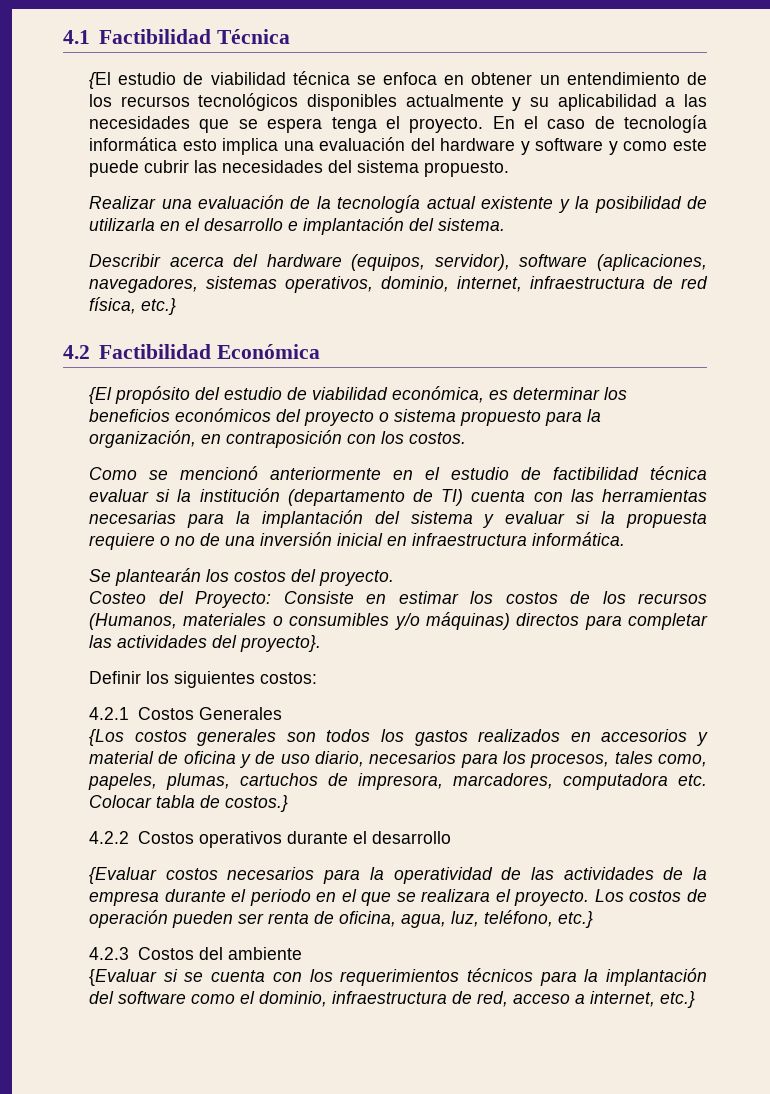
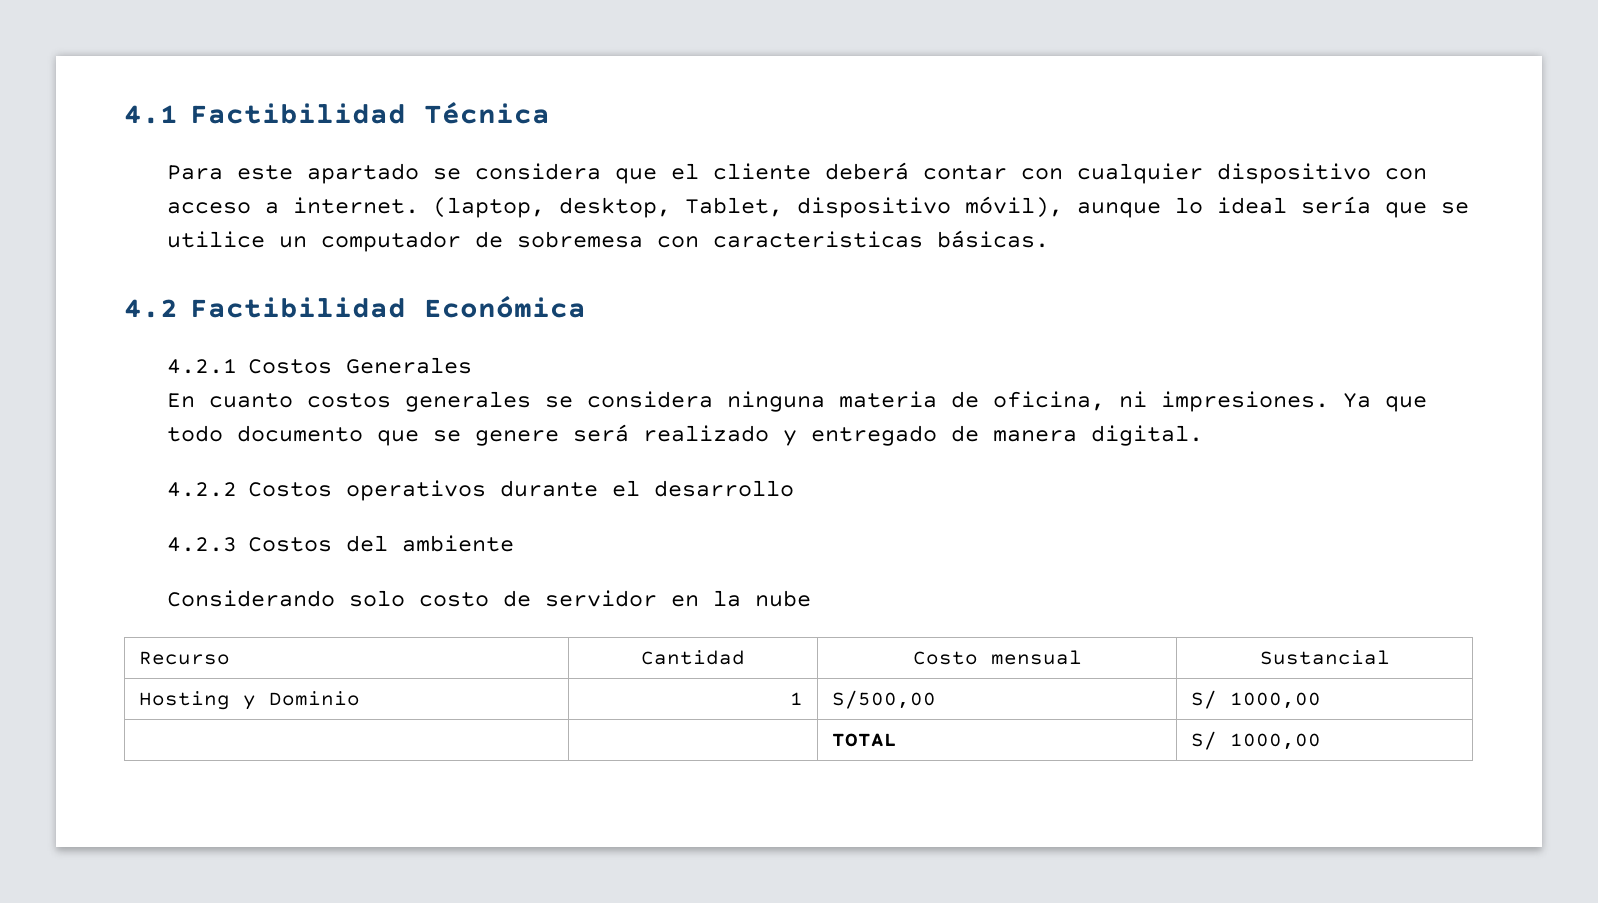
[89,71,707,89] [89,93,707,111] [89,115,708,133] [89,137,707,155] [89,160,510,177] [89,195,708,213] [89,217,506,235] [89,254,708,271] [89,276,708,293] [89,297,177,315] [63,344,320,359] [89,386,628,404] [89,408,602,426] [89,430,467,448] [89,466,707,480] [89,488,707,506] [89,510,707,528] [89,532,626,550] [89,568,395,586] [89,591,707,608] [89,612,709,630] [89,635,322,652] [89,671,318,688] [89,707,282,720] [89,729,708,746] [89,751,708,768] [88,773,707,790] [89,795,289,812] {El estudio de viabilidad técnica se enfoca en obtener un entendimiento de los recursos tecnológicos disponibles actualmente y su aplicabilidad a las necesidades que se espera tenga el proyecto. En el caso de tecnología informática esto implica una evaluación del hardware y software y como este puede cubrir las necesidades del sistema propuesto. // Realizar una evaluación de la tecnología actual existente y la posibilidad de utilizarla en el desarrollo e implantación del sistema. // Describir acerca del hardware (equipos, servidor), software (aplicaciones, navegadores, sistemas operativos, dominio, internet, infraestructura de red física, etc.} // 4.2 Factibilidad Económica // {El propósito del estudio de viabilidad económica, es determinar los beneficios económicos del proyecto o sistema propuesto para la organización, en contraposición con los costos. // Como se mencionó anteriormente en el estudio de factibilidad técnica evaluar si la institución (departamento de TI) cuenta con las herramientas necesarias para la implantación del sistema y evaluar si la propuesta requiere o no de una inversión inicial en infraestructura informática. // Se plantearán los costos del proyecto. // Costeo del Proyecto: Consiste en estimar los costos de los recursos (Humanos, materiales o consumibles y/o máquinas) directos para completar las actividades del proyecto}. // Definir los siguientes costos: // 4.2.1 Costos Generales // {Los costos generales son todos los gastos realizados en accesorios y material de oficina y de uso diario, necesarios para los procesos, tales como, papeles, plumas, cartuchos de impresora, marcadores, computadora etc. Colocar tabla de costos.} -> [166,162,1427,184] [166,196,1469,218] [166,230,1049,252] [124,296,586,318] [166,357,473,374] [166,391,1427,412] [166,424,1203,446] Para este apartado se considera que el cliente deberá contar con cualquier dispositivo con acceso a internet. (laptop, desktop, Tablet, dispositivo móvil), aunque lo ideal sería que se utilice un computador de sobremesa con caracteristicas básicas. // 4.2 Factibilidad Económica // 4.2.1 Costos Generales // En cuanto costos generales se considera ninguna materia de oficina, ni impresiones. Ya que todo documento que se genere será realizado y entregado de manera digital.
[89,867,707,884] [89,889,707,906] [89,910,594,928] [89,947,302,960] [89,968,707,986] [89,991,696,1008] {Evaluar costos necesarios para la operatividad de las actividades de la empresa durante el periodo en el que se realizara el proyecto. Los costos de operación pueden ser renta de oficina, agua, luz, teléfono, etc.} // 4.2.3 Costos del ambiente // {Evaluar si se cuenta con los requerimientos técnicos para la implantación del software como el dominio, infraestructura de red, acceso a internet, etc.} -> [166,535,515,552] [166,590,811,607] [138,651,230,665] [641,650,745,665] [912,650,1082,665] [1259,650,1390,665] [138,691,360,710] [790,692,804,705] [831,690,936,709] [1190,690,1321,709] [831,733,897,747] [1190,731,1321,750] 4.2.3 Costos del ambiente // Considerando solo costo de servidor en la nube // Recurso | Cantidad | Costo mensual | Sustancial // Hosting y Dominio | 1 | S/500,00 | S/ 1000,00 // | | TOTAL | S/ 1000,00

